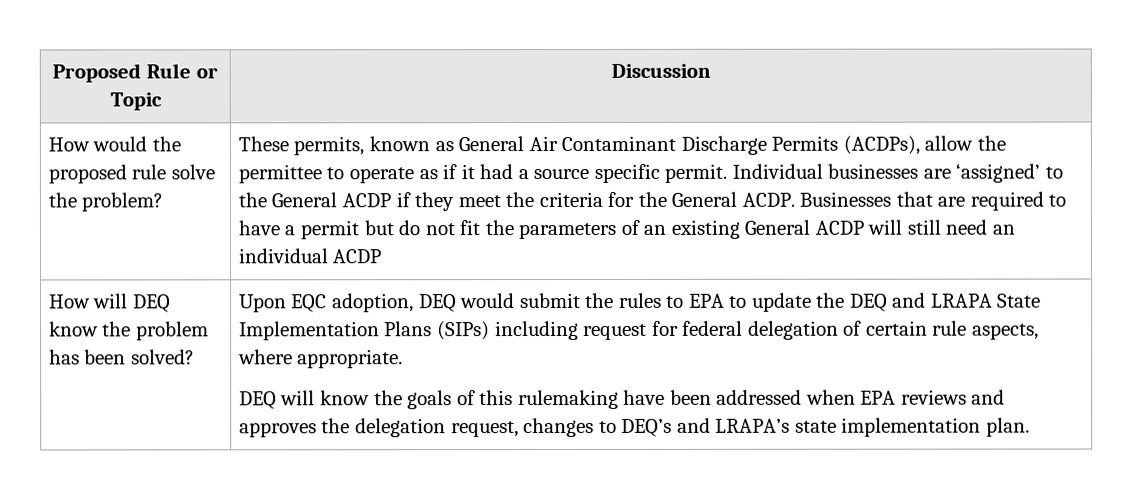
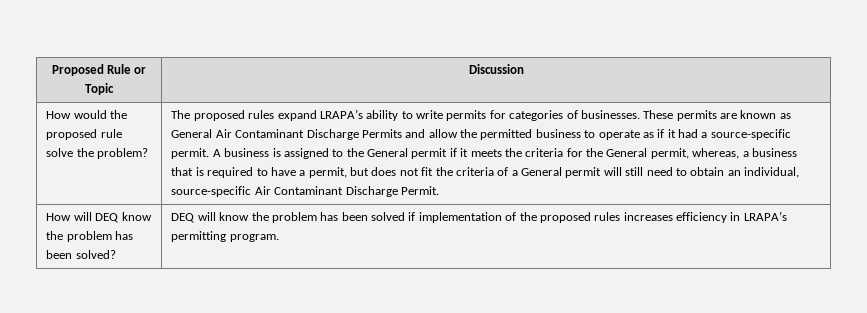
[237,136,365,156] These permits, -> [171,109,738,121] The proposed rules expand LRAPA’s ability to write permits for categories of businesses. These permits are
[842,135,920,155] (ACDPs), -> [405,129,426,138] and
[237,164,322,184] permittee -> [480,129,581,140] permitted business
[533,163,1063,183] [237,192,501,212] source specific permit. Individual businesses are ‘assigned’ to the General ACDP if they meet -> [710,129,791,140] [171,148,502,159] source-specific permit. A business is assigned to the General permit if it meets
[741,191,1067,211] [237,219,1015,240] [238,248,383,264] ACDP. Businesses that are required to have a permit but do not fit the parameters of an existing General ACDP will still need an individual ACDP -> [650,148,797,159] [171,167,800,178] [171,186,439,197] permit, whereas, a business that is required to have a permit, but does not fit the criteria of a General permit will still need to obtain an individual, source-specific Air Contaminant Discharge Permit.
[238,292,1042,313] [238,320,1039,341] [237,349,404,369] [238,389,1006,410] [238,417,1030,438] Upon EQC adoption, DEQ would submit the rules to EPA to update the DEQ and LRAPA State Implementation Plans (SIPs) including request for federal delegation of certain rule aspects, where appropriate. // DEQ will know the goals of this rulemaking have been addressed when EPA reviews and approves the delegation request, changes to DEQ’s and LRAPA’s state implementation plan. -> [171,211,787,223] [171,231,279,242] DEQ will know the problem has been solved if implementation of the proposed rules increases efficiency in LRAPA’s permitting program.

